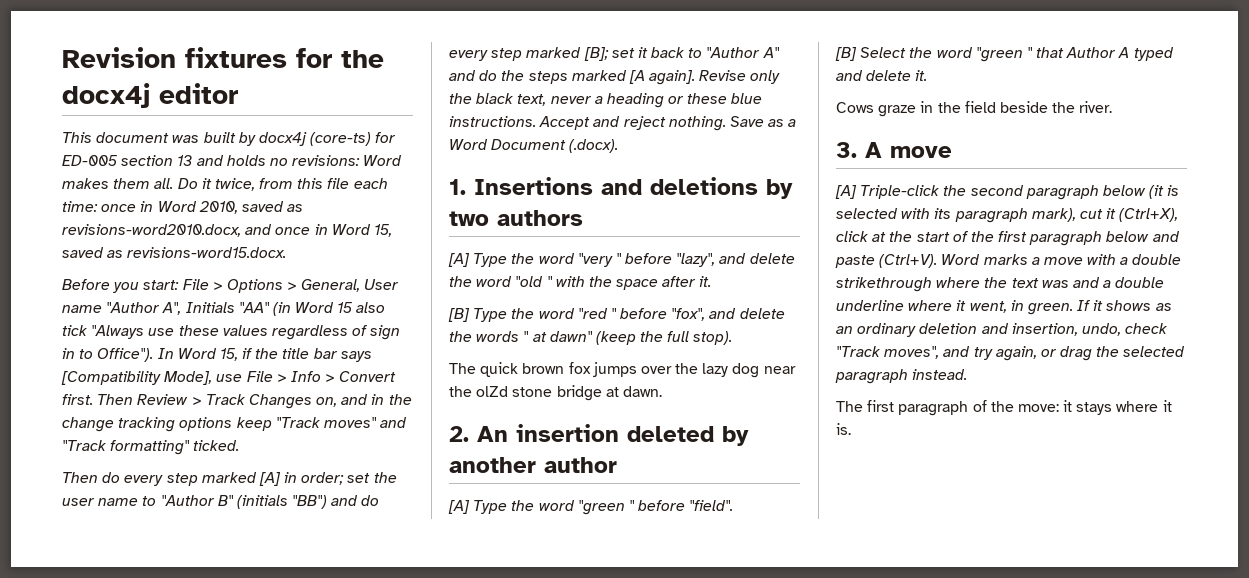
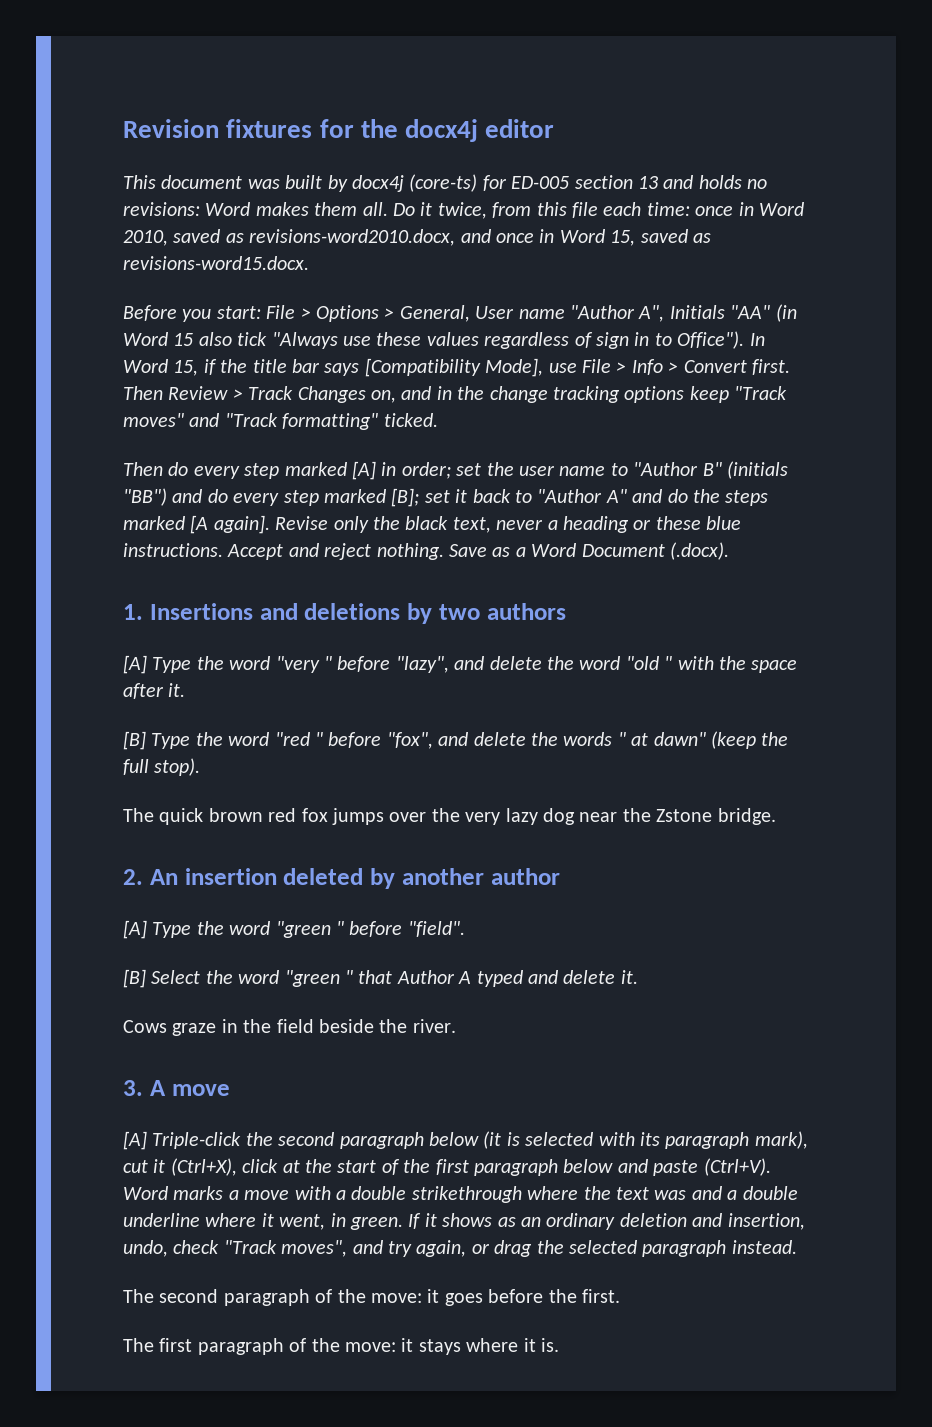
(565, 368) none -> [268,808,297,822] red
(699, 368) none -> [465,812,501,825] very
[476,385,662,401] olZd stone bridge at dawn. -> [656,808,776,825] Zstone bridge.
(968, 374) none -> [123,1289,620,1306] // The second paragraph of the move: it goes before the first.

